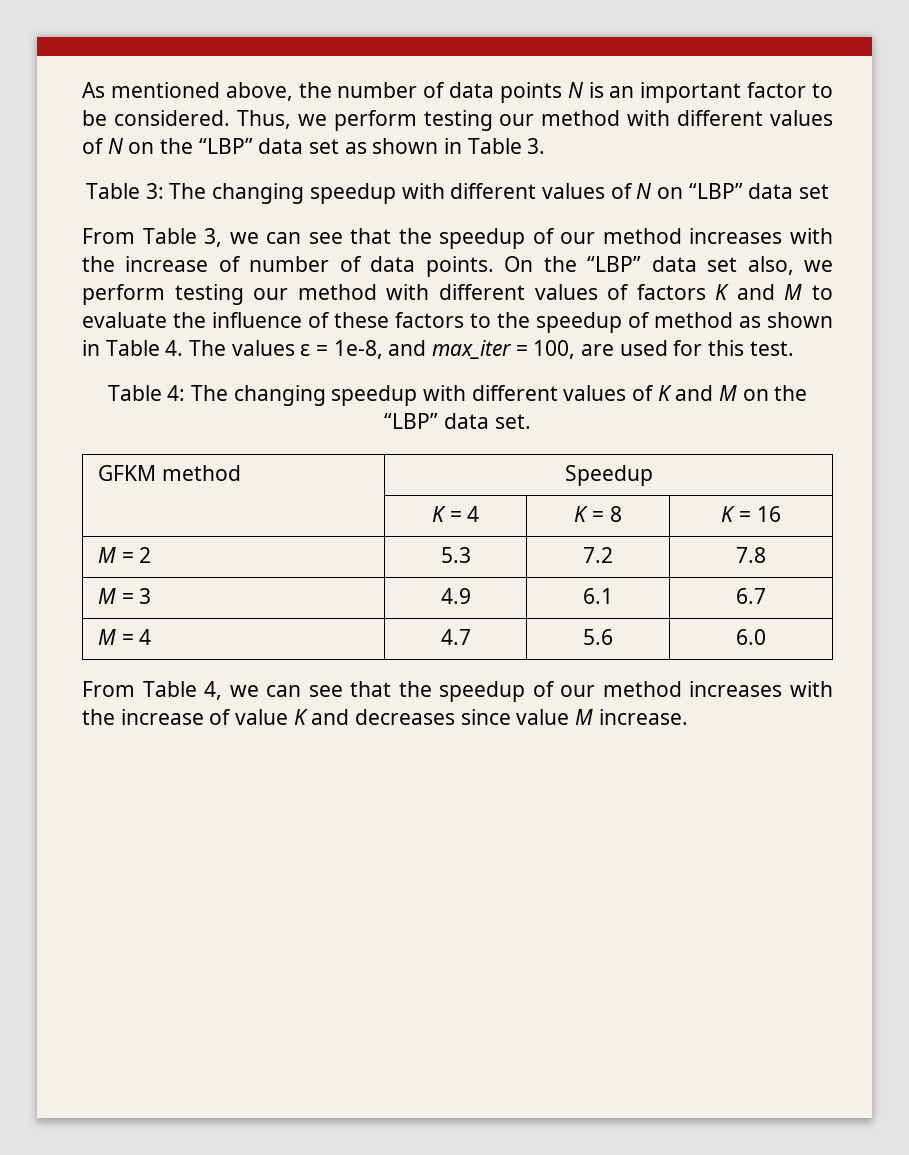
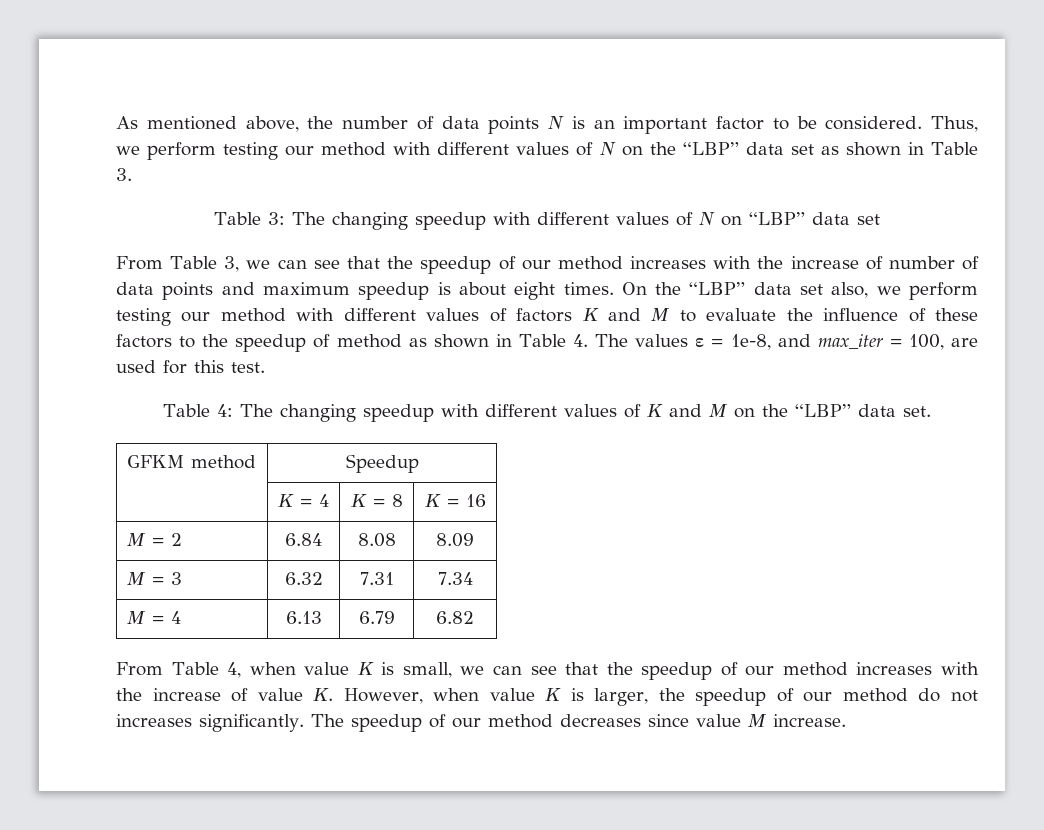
[425,256,494,277] points. -> [162,282,614,300] points and maximum speedup is about eight times.
[440,547,471,563] [583,547,613,563] [736,547,766,563] 5.3 | 7.2 | 7.8 -> [285,533,322,546] [357,533,396,547] [436,533,474,547] 6.84 | 8.08 | 8.09
[440,588,471,604] [583,588,613,604] [736,588,766,604] 4.9 | 6.1 | 6.7 -> [284,572,323,585] [359,572,394,585] [437,572,473,585] 6.32 | 7.31 | 7.34
[440,629,471,645] [583,629,613,645] [736,629,766,645] 4.7 | 5.6 | 6.0 -> [285,611,322,624] [358,611,395,624] [436,611,474,624] 6.13 | 6.79 | 6.82
(223, 690) none -> [249,662,452,678] when value K is small,
[293,709,350,725] K and -> [313,688,978,706] [116,714,553,732] K. However, when value K is larger, the speedup of our method do not increases significantly. The speedup of our method

